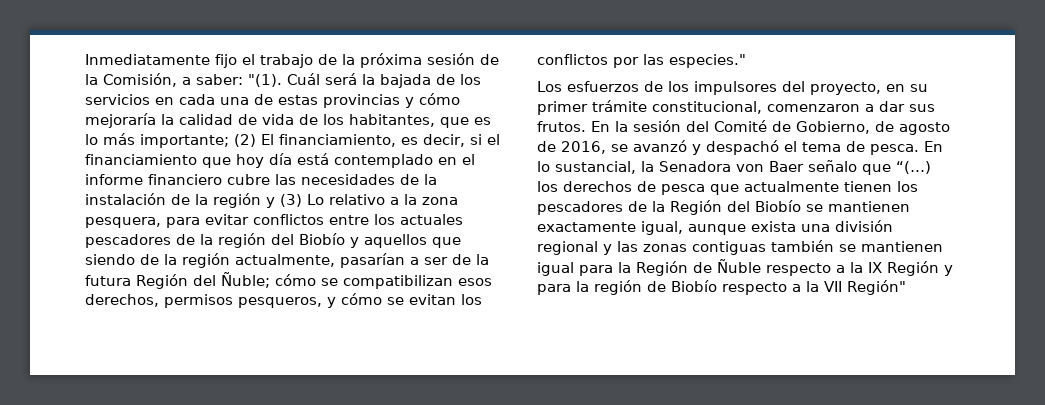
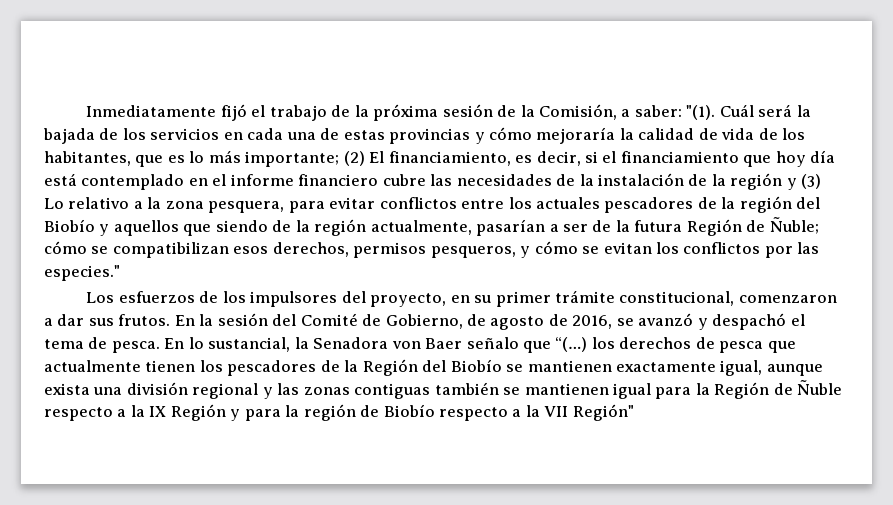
[215,54,237,68] fijo -> [220,104,247,121] fijó
[193,275,216,286] del -> [746,220,766,232] de

